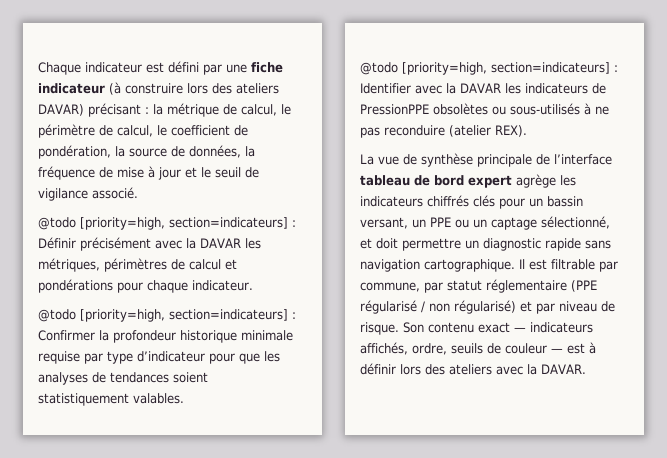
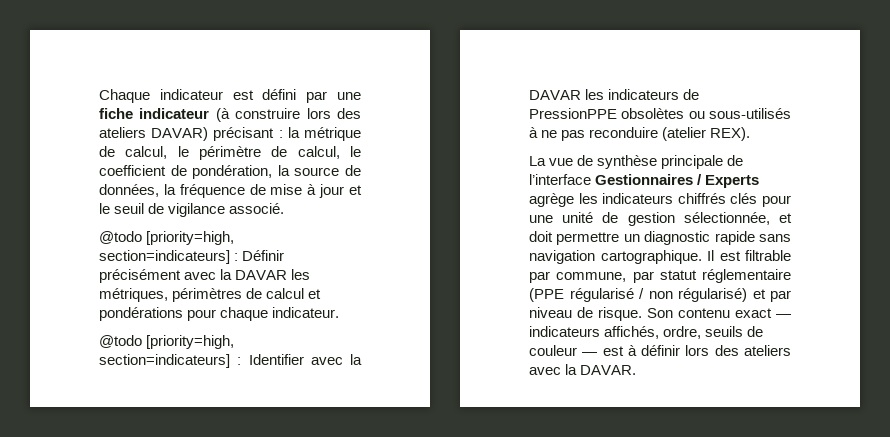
[38,309,296,322] [38,330,293,343] [38,351,280,364] [38,372,208,385] [38,393,184,406] // @todo [priority=high, section=indicateurs] : Confirmer la profondeur historique minimale requise par type d’indicateur pour que les analyses de tendances soient statistiquement valables. -> (340, 312) none
[360,175,512,188] tableau de bord expert -> [595,174,760,188] Gestionnaires / Experts
[529,196,583,207] [360,216,610,230] un bassin versant, un PPE ou un captage sélectionné, -> [529,212,770,226] une unité de gestion sélectionnée,

